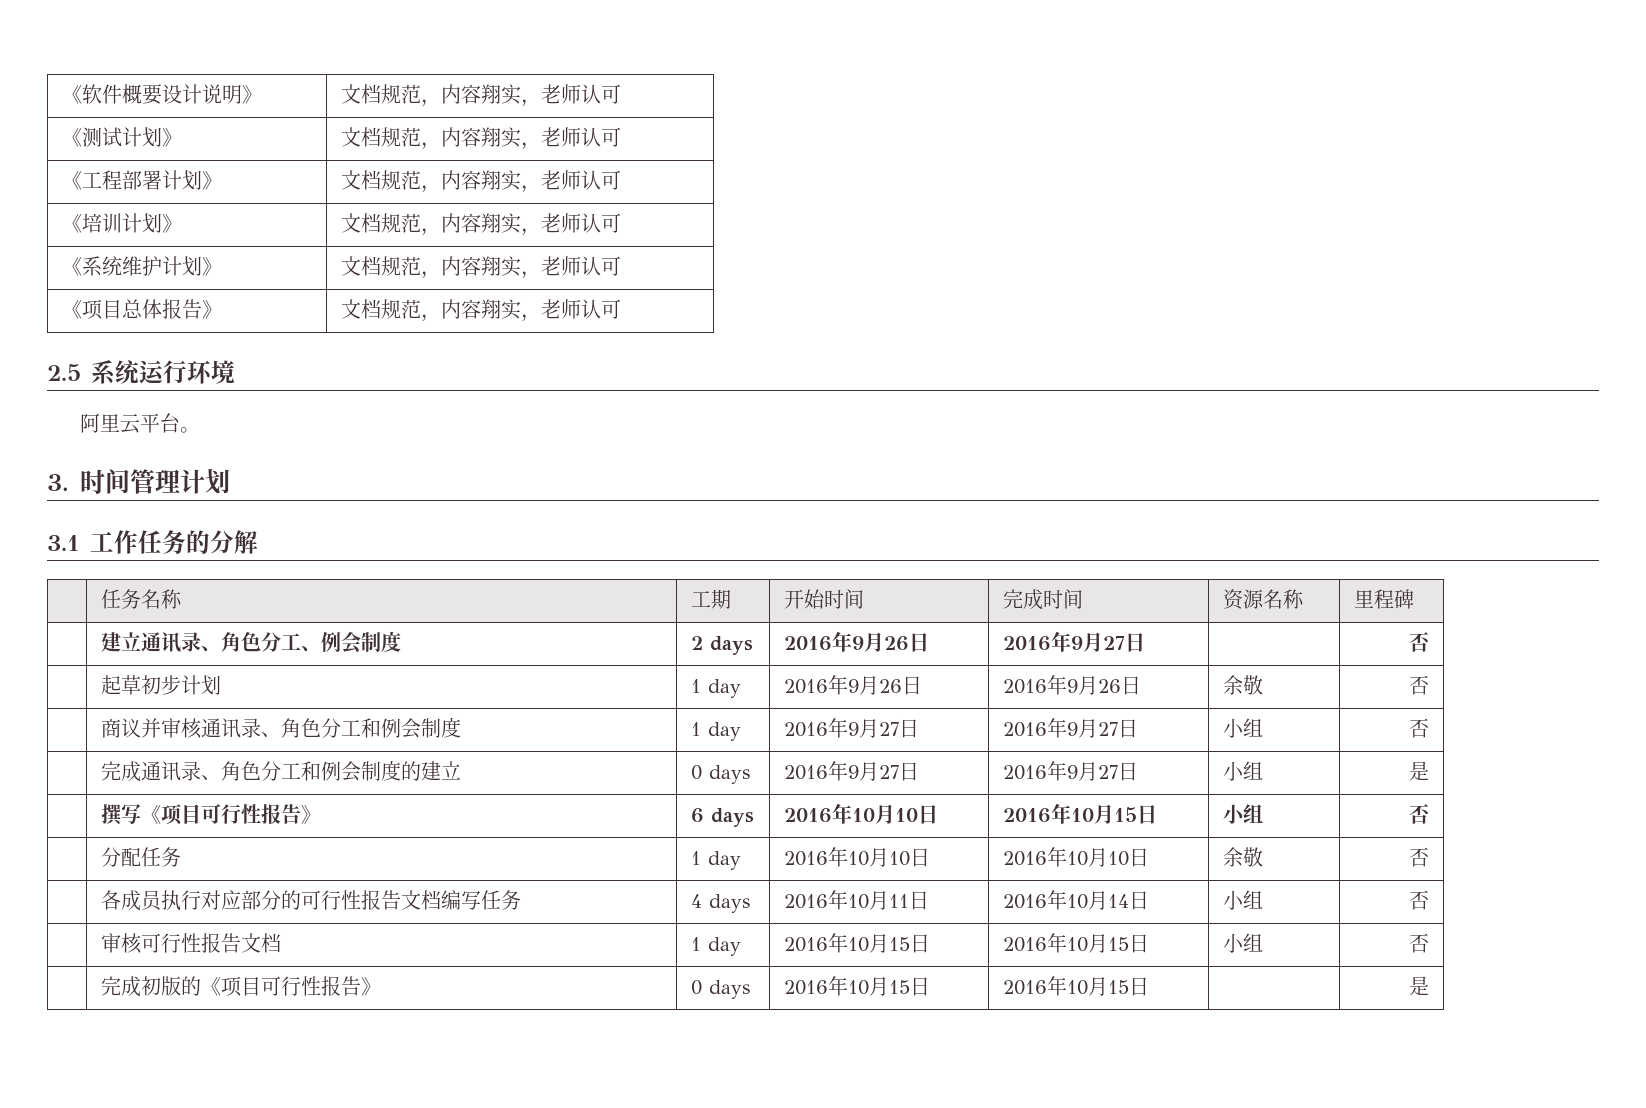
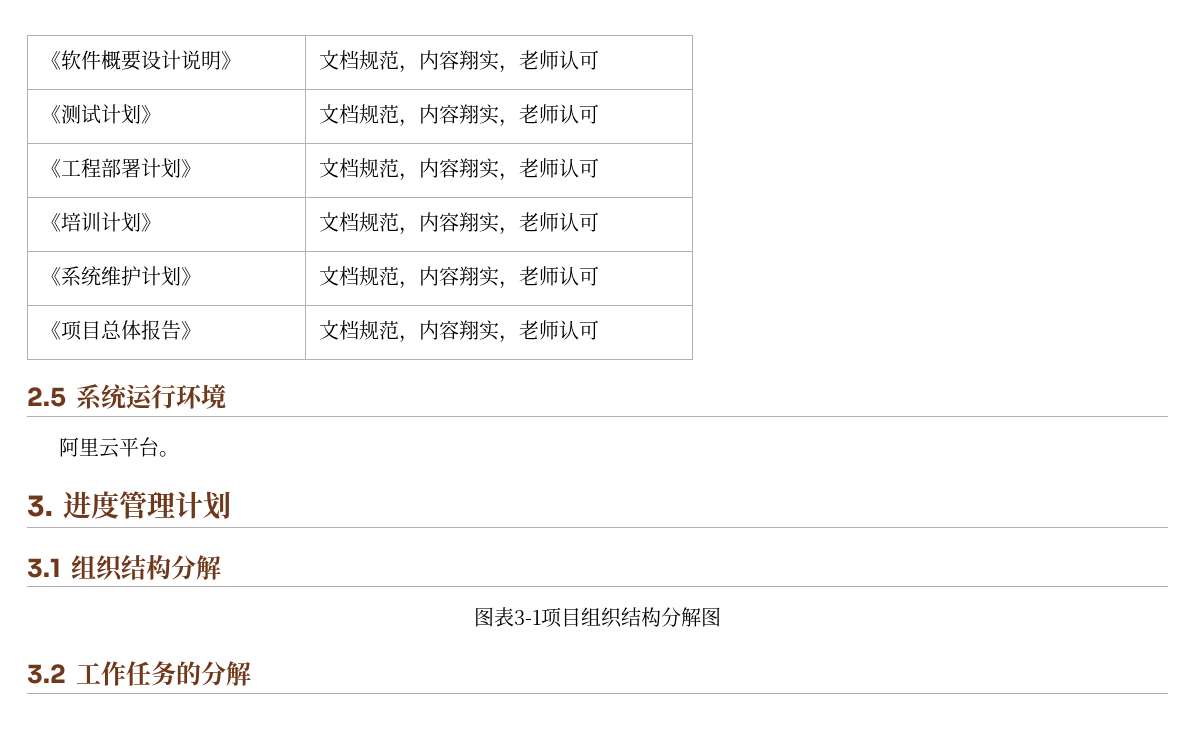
[79,469,130,494] 时间 -> [63,491,119,519] 进度
[90,530,258,555] [100,589,182,609] [690,589,731,609] [783,589,864,609] [1002,589,1083,610] [1222,589,1304,610] [1353,589,1414,609] [100,631,401,654] [690,636,753,655] [783,631,929,652] [1002,631,1145,652] [1409,632,1430,652] [100,675,221,695] [690,679,741,698] [783,675,922,695] [1002,675,1141,695] [1222,675,1263,695] [1409,675,1430,695] [100,717,461,739] [690,722,741,741] [783,718,919,738] [1002,718,1138,738] [1222,718,1263,738] [1409,718,1430,738] [100,760,461,782] [690,765,750,784] [783,761,919,781] [1002,761,1138,781] [1222,761,1263,781] [1409,761,1430,781] [100,804,321,825] [690,808,754,827] [783,803,938,824] [1002,803,1157,824] [1222,804,1263,824] [1409,804,1430,824] [100,847,181,867] [690,851,741,870] [783,847,930,867] [1002,847,1149,867] [1222,847,1263,867] [1409,847,1430,867] [100,890,521,911] [690,894,750,913] [783,890,929,910] [1002,890,1149,910] [1222,890,1263,910] [1409,890,1430,910] [100,933,281,954] [690,937,741,956] [783,933,930,953] [1002,933,1149,953] [1222,933,1263,953] [1409,933,1430,953] [100,976,381,997] [690,980,750,999] [783,976,930,996] [1002,976,1149,996] [1409,976,1430,996] 工作任务的分解 // | 任务名称 | 工期 | 开始时间 | 完成时间 | 资源名称 | 里程碑 // | 建立通讯录、角色分工、例会制度 | 2 days | 2016年9月26日 | 2016年9月27日 | | 否 // | 起草初步计划 | 1 day | 2016年9月26日 | 2016年9月26日 | 余敬 | 否 // | 商议并审核通讯录、角色分工和例会制度 | 1 day | 2016年9月27日 | 2016年9月27日 | 小组 | 否 // | 完成通讯录、角色分工和例会制度的建立 | 0 days | 2016年9月27日 | 2016年9月27日 | 小组 | 是 // | 撰写《项目可行性报告》 | 6 days | 2016年10月10日 | 2016年10月15日 | 小组 | 否 // | 分配任务 | 1 day | 2016年10月10日 | 2016年10月10日 | 余敬 | 否 // | 各成员执行对应部分的可行性报告文档编写任务 | 4 days | 2016年10月11日 | 2016年10月14日 | 小组 | 否 // | 审核可行性报告文档 | 1 day | 2016年10月15日 | 2016年10月15日 | 小组 | 否 // | 完成初版的《项目可行性报告》 | 0 days | 2016年10月15日 | 2016年10月15日 | | 是 -> [71,554,221,582] [474,607,721,628] [27,661,251,686] 组织结构分解 // 图表3-1项目组织结构分解图 // 3.2工作任务的分解

